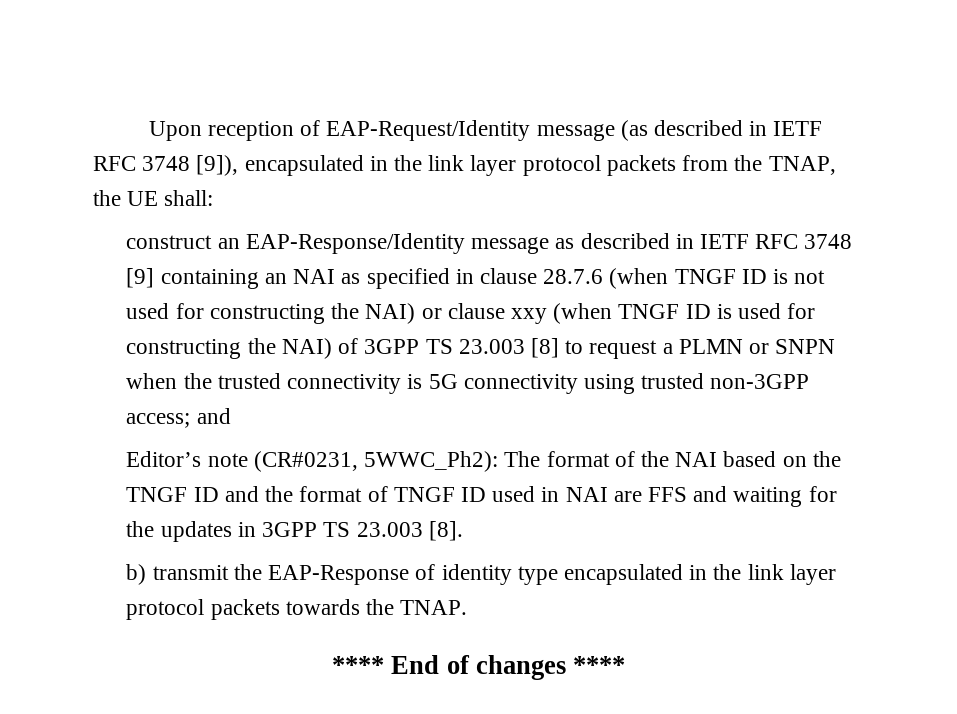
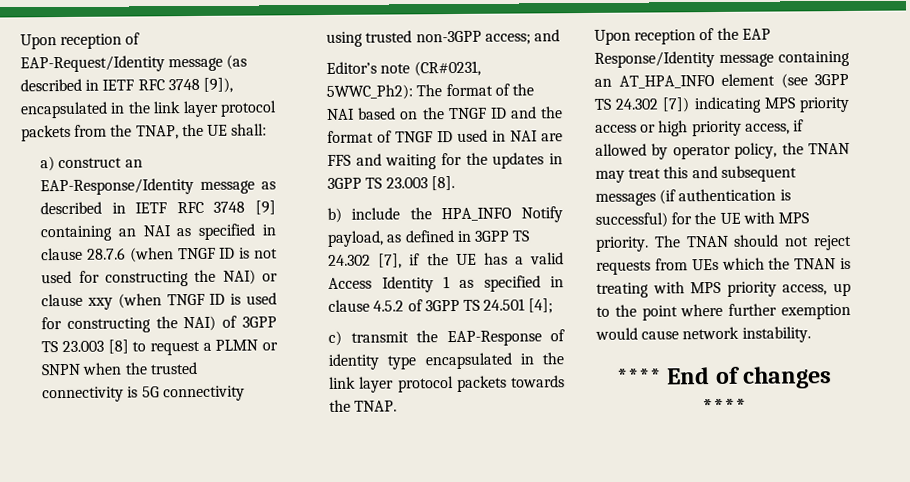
(214, 198) none -> [40,156,56,172] a)
(147, 574) none -> [351,206,563,223] [327,230,531,247] [328,252,564,269] [328,275,564,293] [328,298,554,314] [328,330,343,346] include the HPA_INFO Notify payload, as defined in 3GPP TS 24.302 [7], if the UE has a valid Access Identity 1 as specified in clause 4.5.2 of 3GPP TS 24.501 [4]; // c)
(468, 607) none -> [594,27,771,45] [594,50,850,68] [594,73,849,89] [594,96,850,114] [595,119,804,137] [595,142,850,160] [595,165,797,183] [595,188,791,206] [595,211,809,228] [595,234,852,252] [596,257,851,275] [596,281,851,298] [596,303,851,321] [595,326,811,343] // Upon reception of the EAP Response/Identity message containing an AT_HPA_INFO element (see 3GPP TS 24.302 [7]) indicating MPS priority access or high priority access, if allowed by operator policy, the TNAN may treat this and subsequent messages (if authentication is successful) for the UE with MPS priority. The TNAN should not reject requests from UEs which the TNAN is treating with MPS priority access, up to the point where further exemption would cause network instability.

